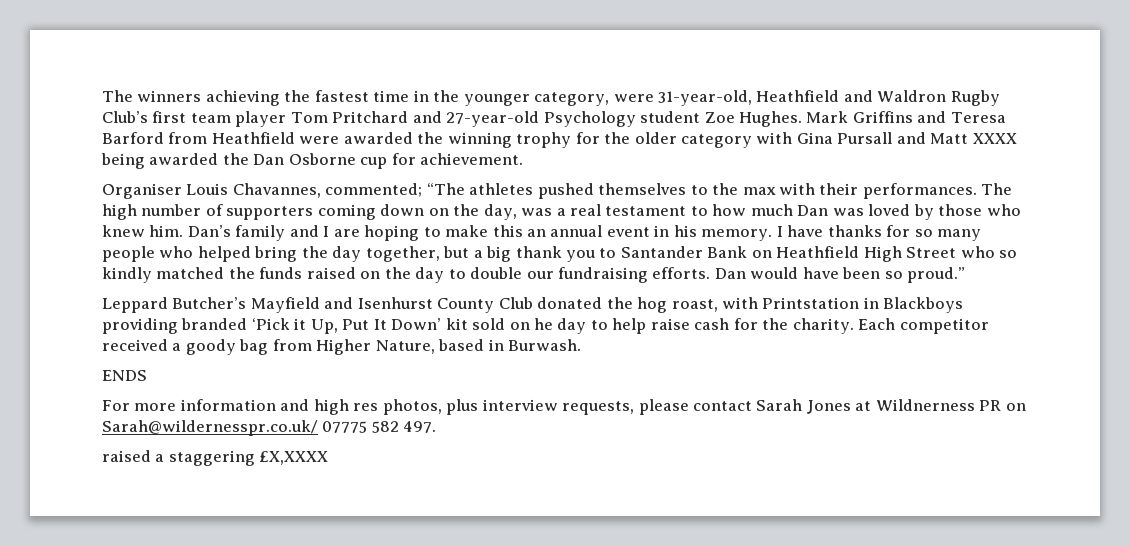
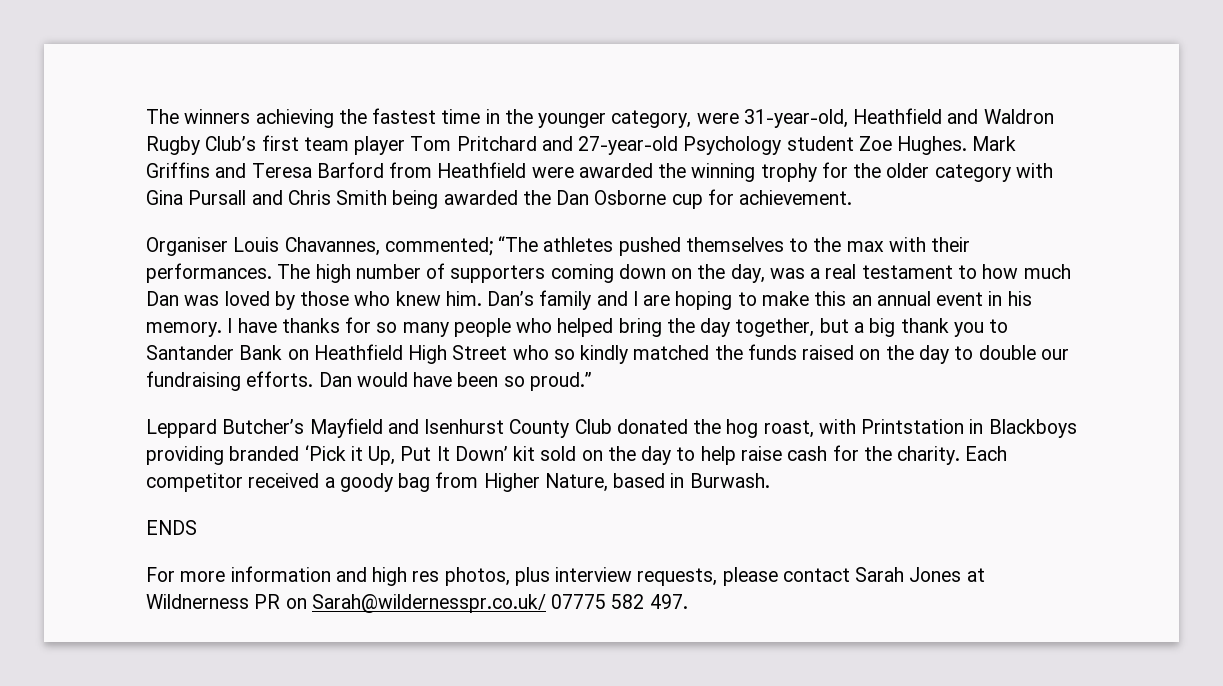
[930,133,1017,144] Matt XXXX -> [287,190,388,205] Chris Smith
[534,318,554,330] he -> [607,446,636,461] the
[102,450,329,466] // raised a staggering £X,XXXX -> (688, 601) none

